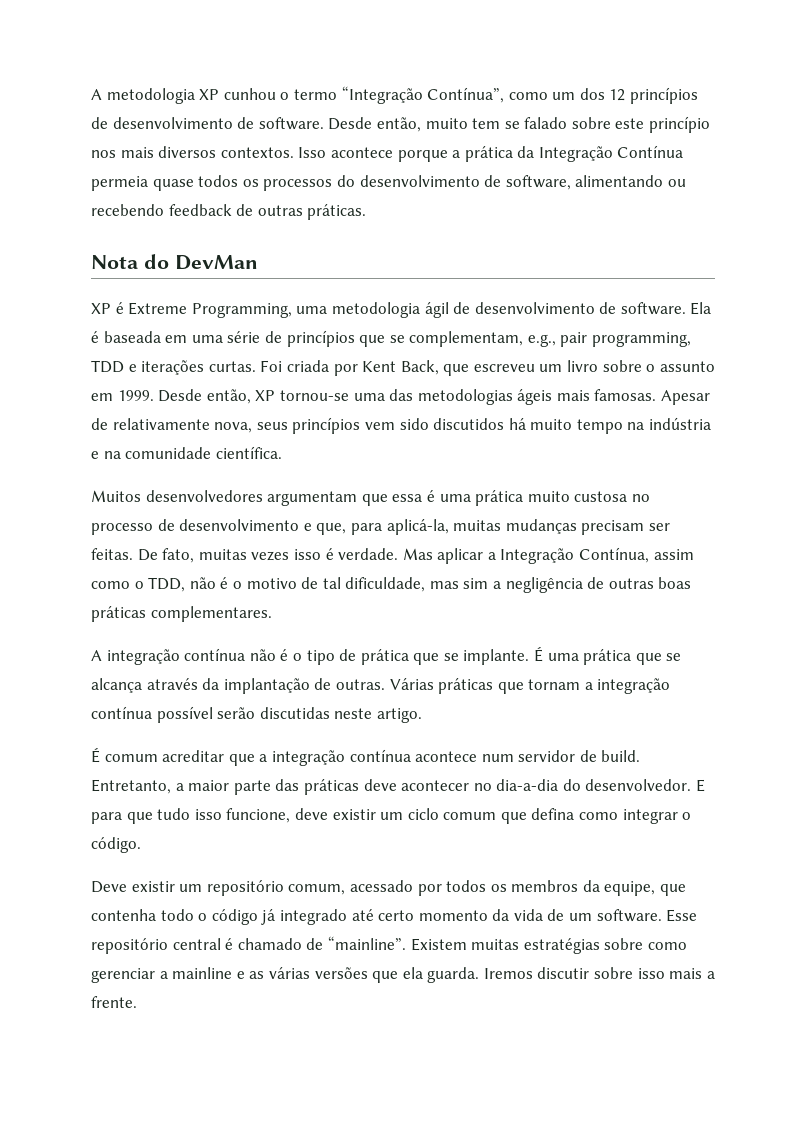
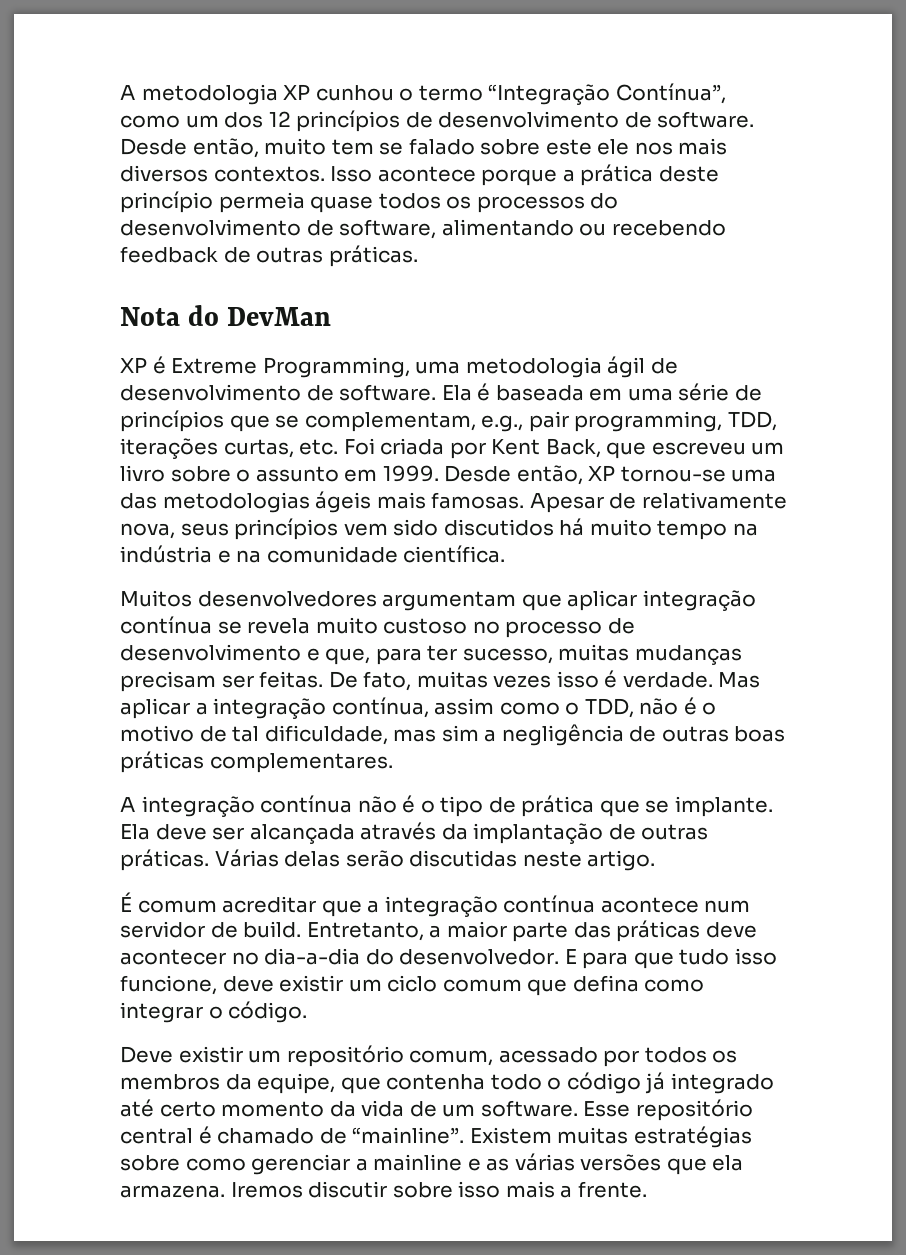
[649,116,711,133] princípio -> [597,139,630,155] ele
[517,145,684,162] da Integração Contínua -> [658,166,719,182] [120,191,213,213] deste princípio
[91,360,256,375] TDD e iterações curtas. -> [727,411,777,431] [120,438,339,459] TDD, iterações curtas, etc.
[392,490,628,506] essa é uma prática muito custosa -> [567,590,756,611] [120,616,468,634] aplicar integração contínua se revela muito custoso
[386,519,449,535] aplicá-la, -> [427,645,553,664] ter sucesso,
[500,547,650,564] Integração Contínua, -> [213,697,429,719] integração contínua,
[534,646,682,665] [91,678,671,694] [91,706,213,723] É uma prática que se alcança através da implantação de outras. Várias práticas que tornam a integração contínua possível -> [120,822,709,844] [120,849,341,871] Ela deve ser alcançada através da implantação de outras práticas. Várias delas
[427,967,480,983] guarda. -> [120,1185,225,1198] armazena.

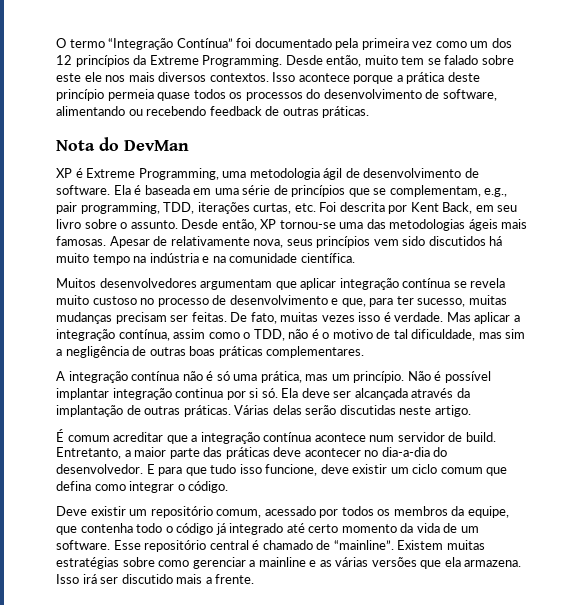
[120,83,726,105] A metodologia XP cunhou o termo “Integração Contínua”, -> [56,38,433,50] O termo “Integração Contínua” foi documentado pela primeira vez
[405,111,755,128] de desenvolvimento de software. -> [133,55,283,67] da Extreme Programming.
[380,438,445,455] criada -> [339,202,385,212] descrita
[606,442,785,459] [120,465,439,482] que escreveu um livro sobre o assunto em 1999. -> [475,205,518,212] [56,219,178,229] em seu livro sobre o assunto.
[420,795,773,817] o tipo de prática que se implante. -> [216,371,491,383] [56,388,278,400] só uma prática, mas um princípio. Não é possível implantar integração continua por si só.
[230,1181,501,1198] Iremos discutir sobre isso -> [56,574,173,584] Isso irá ser discutido

